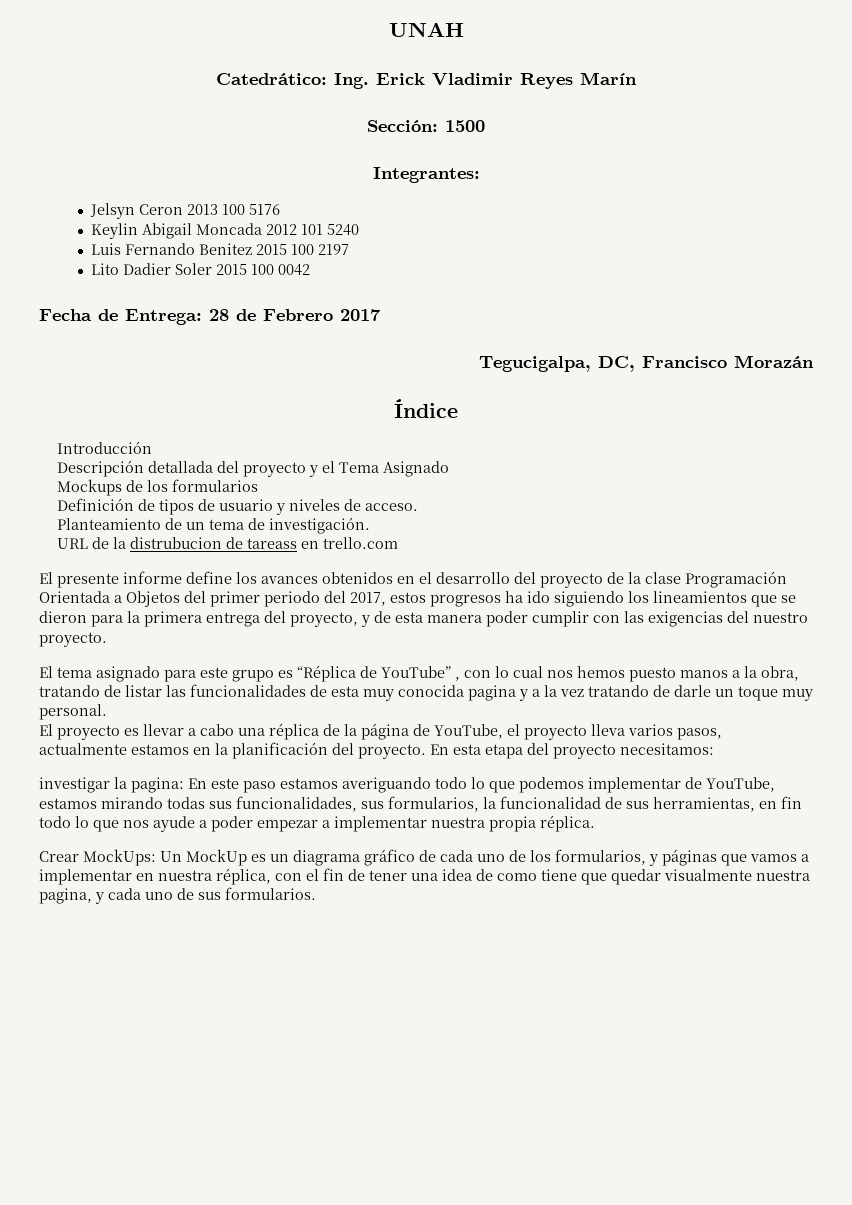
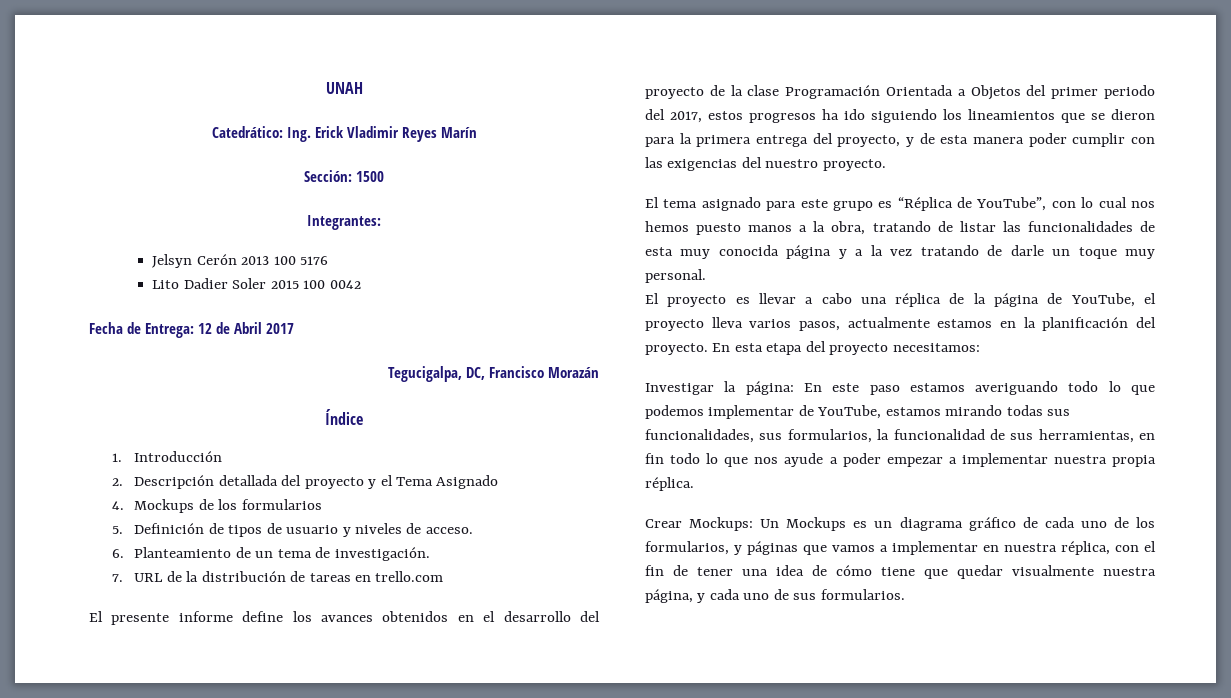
[138,204,183,215] Ceron -> [196,254,237,265] Cerón
[90,223,359,239] [90,243,349,255] // Keylin Abigail Moncada 2012 101 5240 // Luis Fernando Benitez 2015 100 2197 -> (329, 260) none
[209,309,333,321] 28 de Febrero -> [198,322,262,334] 12 de Abril
(458, 408) none -> [111,453,122,462] 1.
(153, 447) none -> [111,478,123,486] 2.
(450, 469) none -> [111,501,124,510] 4.
(259, 485) none -> [111,526,123,534] 5.
(419, 507) none -> [111,549,124,558] 6.
(371, 525) none -> [111,574,123,582] 7.
[130,537,298,549] distrubucion de tareass -> [201,571,351,582] distribución de tareas
[381,666,460,681] YouTube” , -> [976,197,1047,211] YouTube”,
[468,685,516,701] pagina -> [786,245,832,259] página
[39,777,184,793] investigar la pagina: -> [645,381,794,395] Investigar la página:
[83,849,247,866] MockUps: Un MockUp -> [689,517,847,531] Mockups: Un Mockups
[497,873,537,881] como -> [836,565,872,576] cómo
[39,888,92,904] pagina, -> [645,589,693,603] página,

